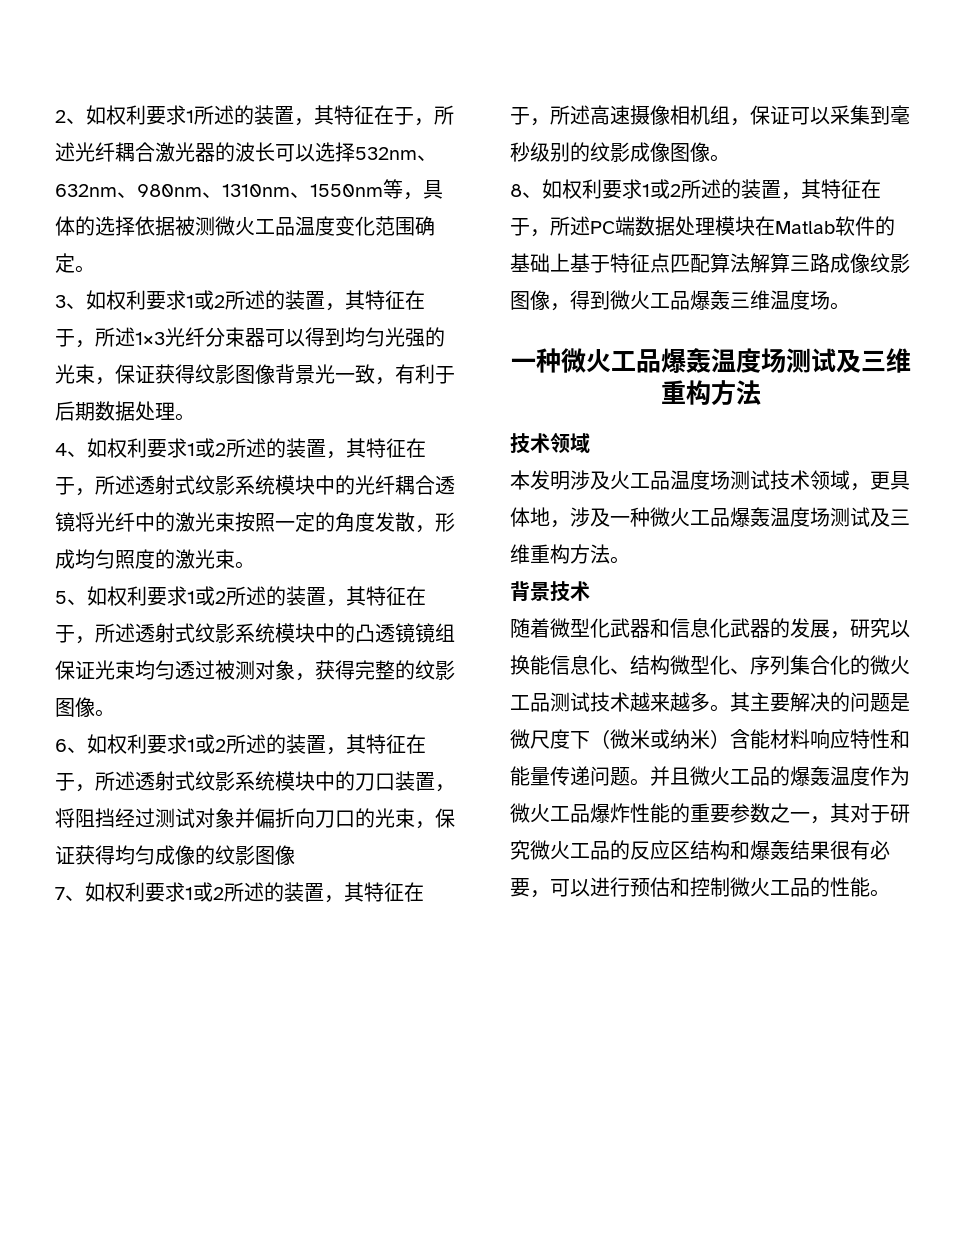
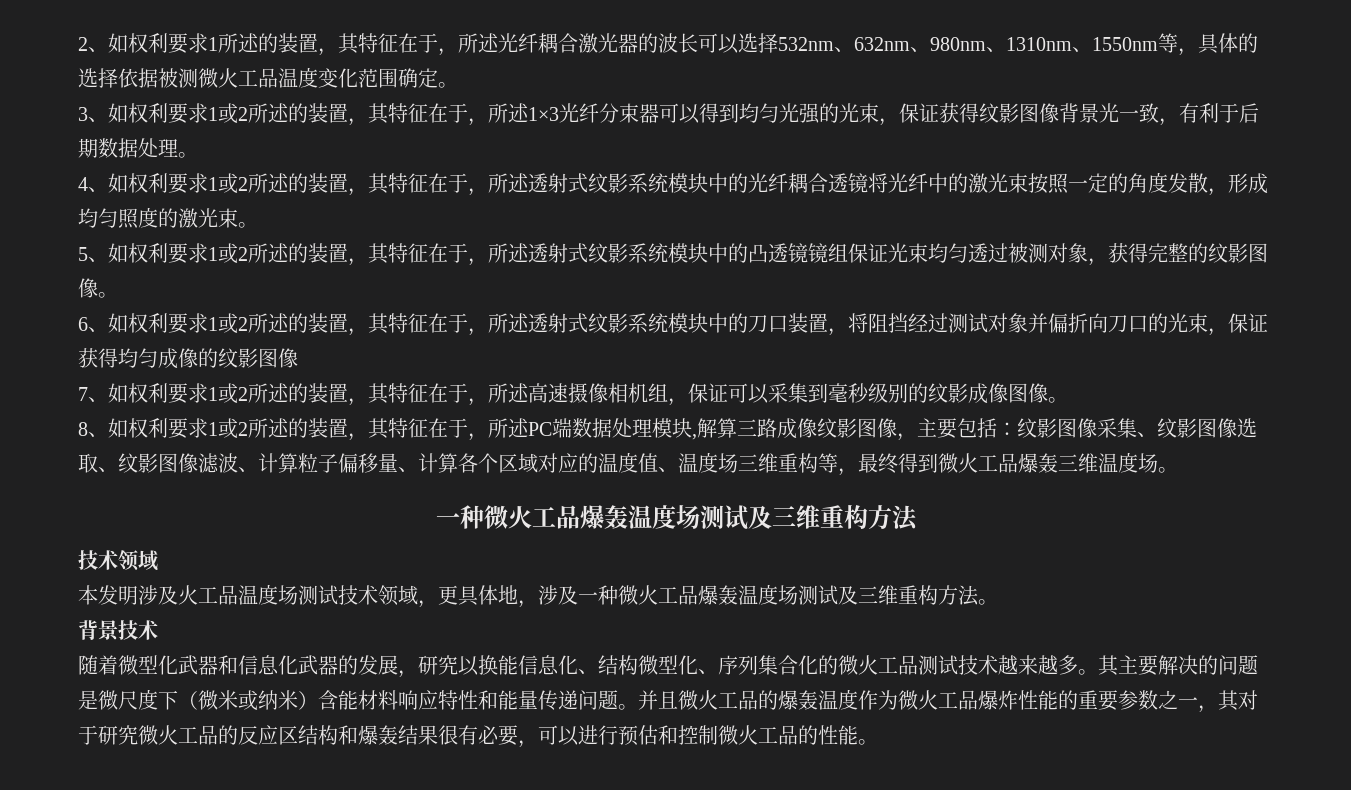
[755,216,895,236] [510,253,750,273] 在Matlab软件的基础上基于特征点匹配算法 -> [692,434,697,440] ,
(570, 307) none -> [917,418,1257,439] [78,452,898,476] 主要包括：纹影图像采集、纹影图像选取、纹影图像滤波、计算粒子偏移量、计算各个区域对应的温度值、温度场三维重构等，最终

